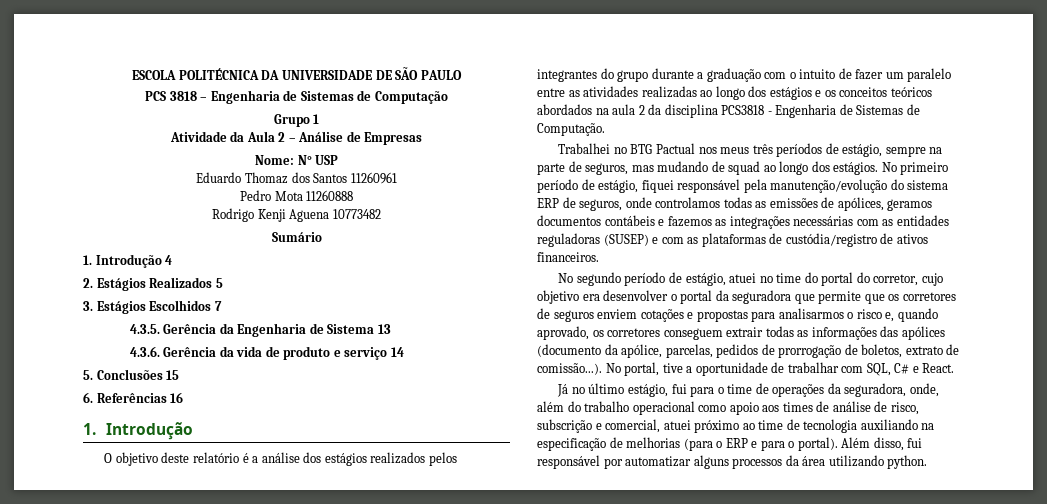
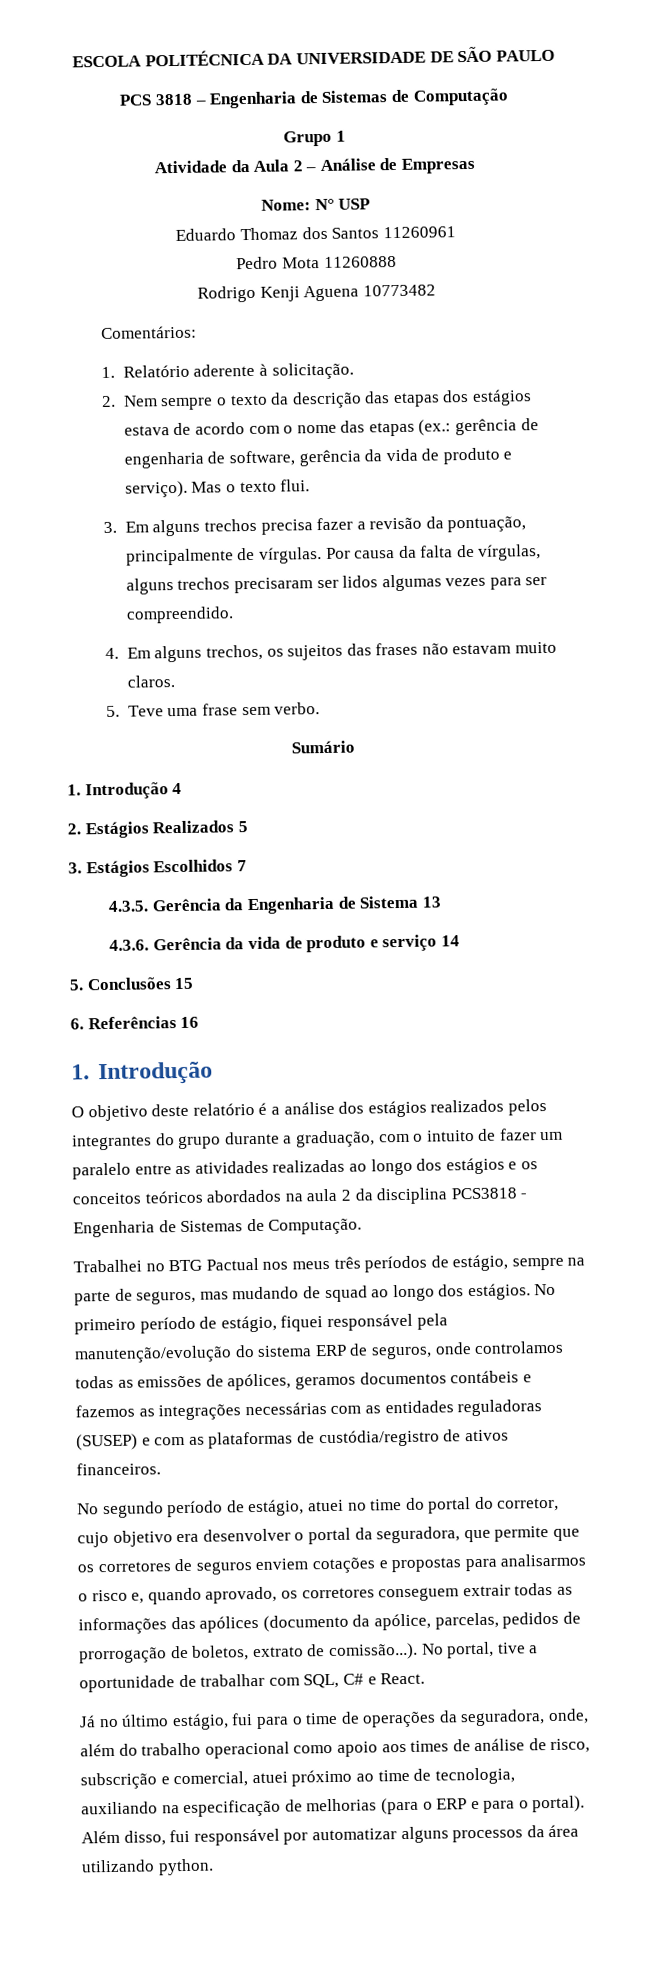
(381, 214) none -> [101,325,198,340] [101,362,354,380] [101,389,533,411] [123,418,539,437] [123,447,513,469] [124,479,311,498] [103,516,527,537] [125,544,542,566] [125,574,548,595] [125,606,234,624] [105,641,558,663] [126,675,175,688] [106,702,321,717] // Comentários: // 1. Relatório aderente à solicitação. // 2. Nem sempre o texto da descrição das etapas dos estágios estava de acordo com o nome das etapas (ex.: gerência de engenharia de software, gerência da vida de produto e serviço). Mas o texto flui. // 3. Em alguns trechos precisa fazer a revisão da pontuação, principalmente de vírgulas. Por causa da falta de vírgulas, alguns trechos precisaram ser lidos algumas vezes para ser compreendido. // 4. Em alguns trechos, os sujeitos das frases não estavam muito claros. // 5. Teve uma frase sem verbo.
[706,68,761,82] graduação -> [295,1130,375,1148] graduação,
[732,290,792,304] seguradora -> [376,1526,461,1544] seguradora,
[803,419,858,433] tecnologia -> [434,1767,515,1785] tecnologia,

